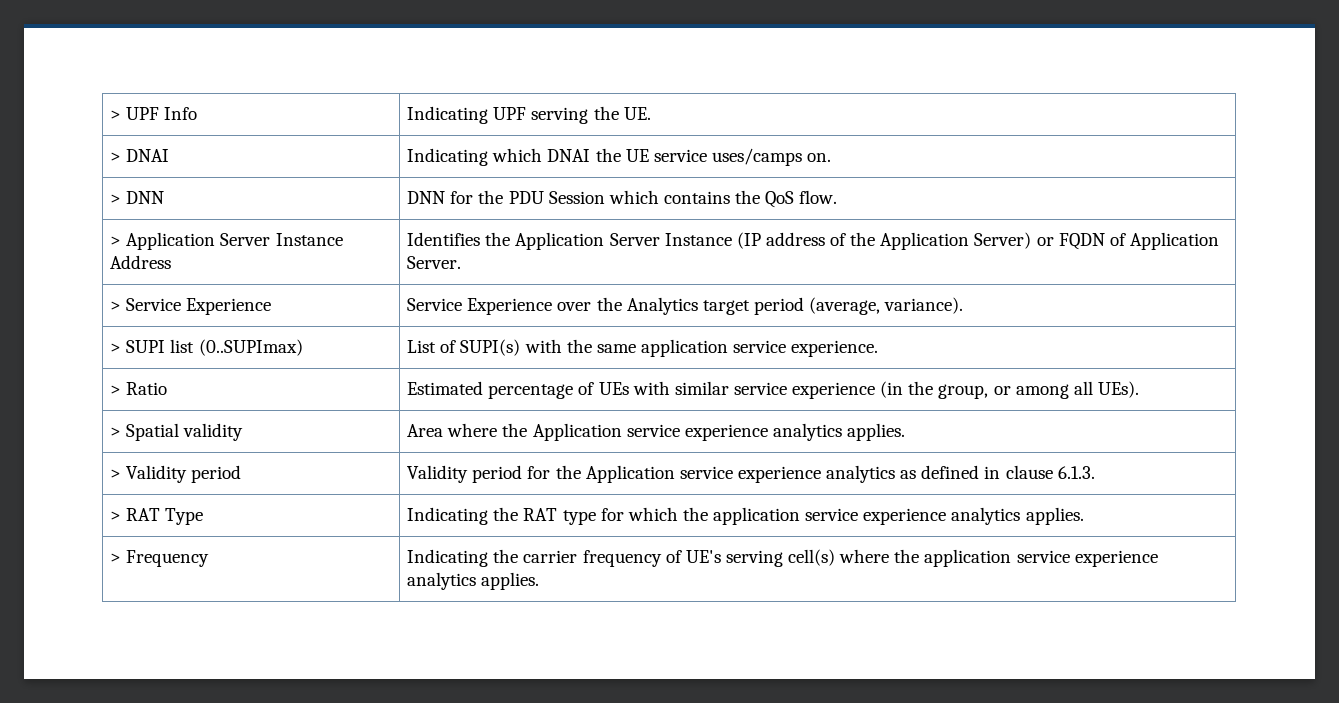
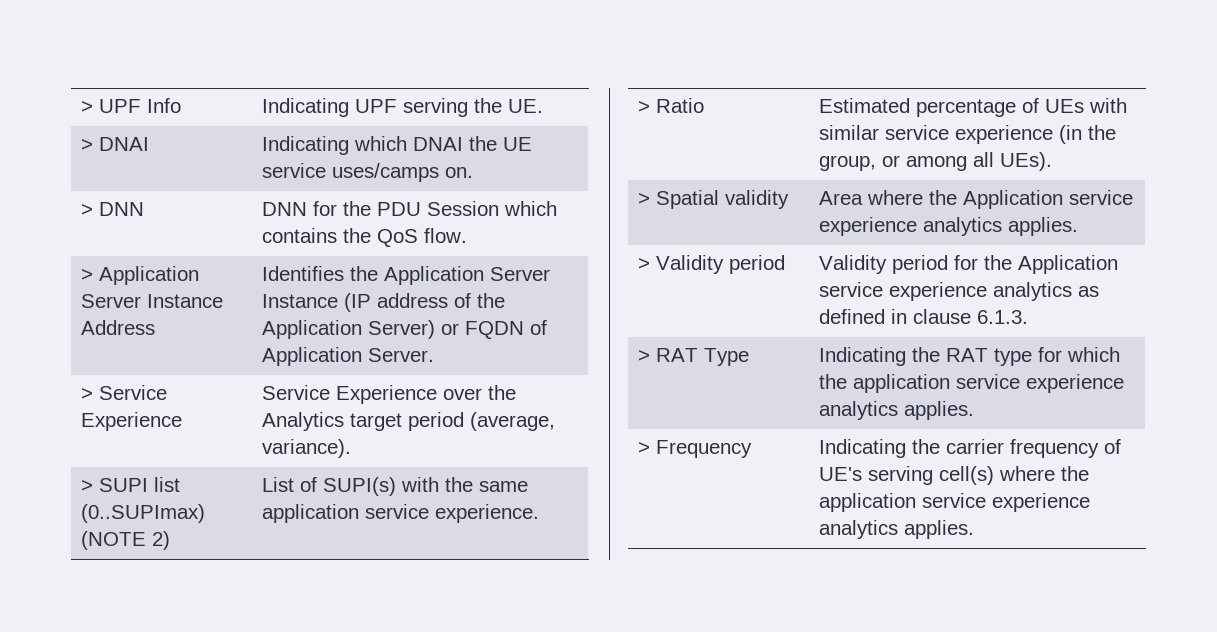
(303, 347) none -> [80,531,170,550] (NOTE 2)

